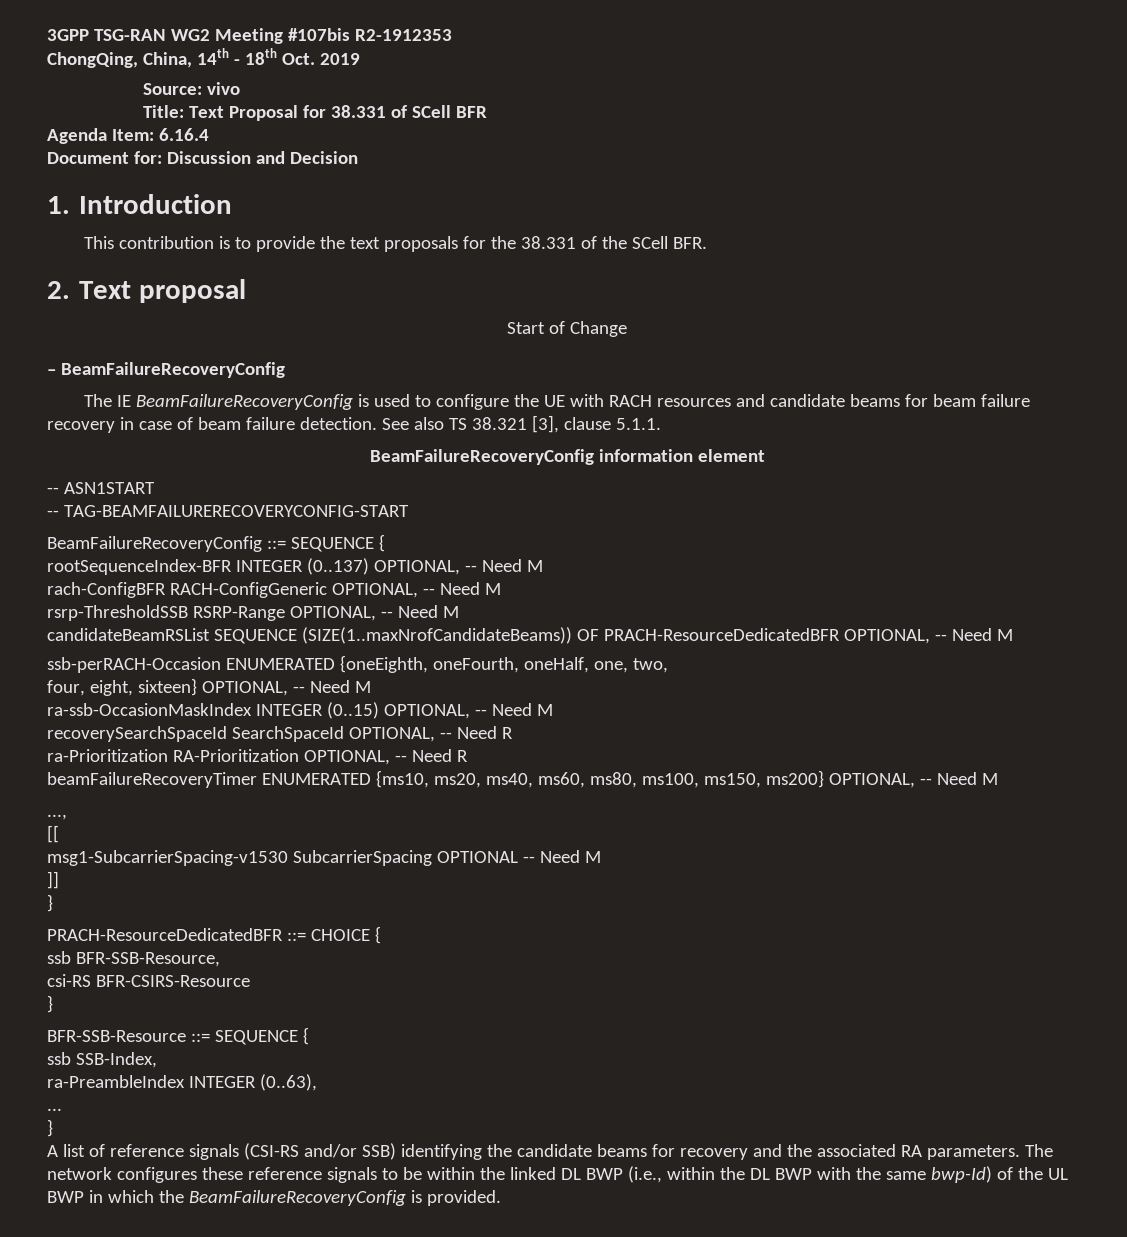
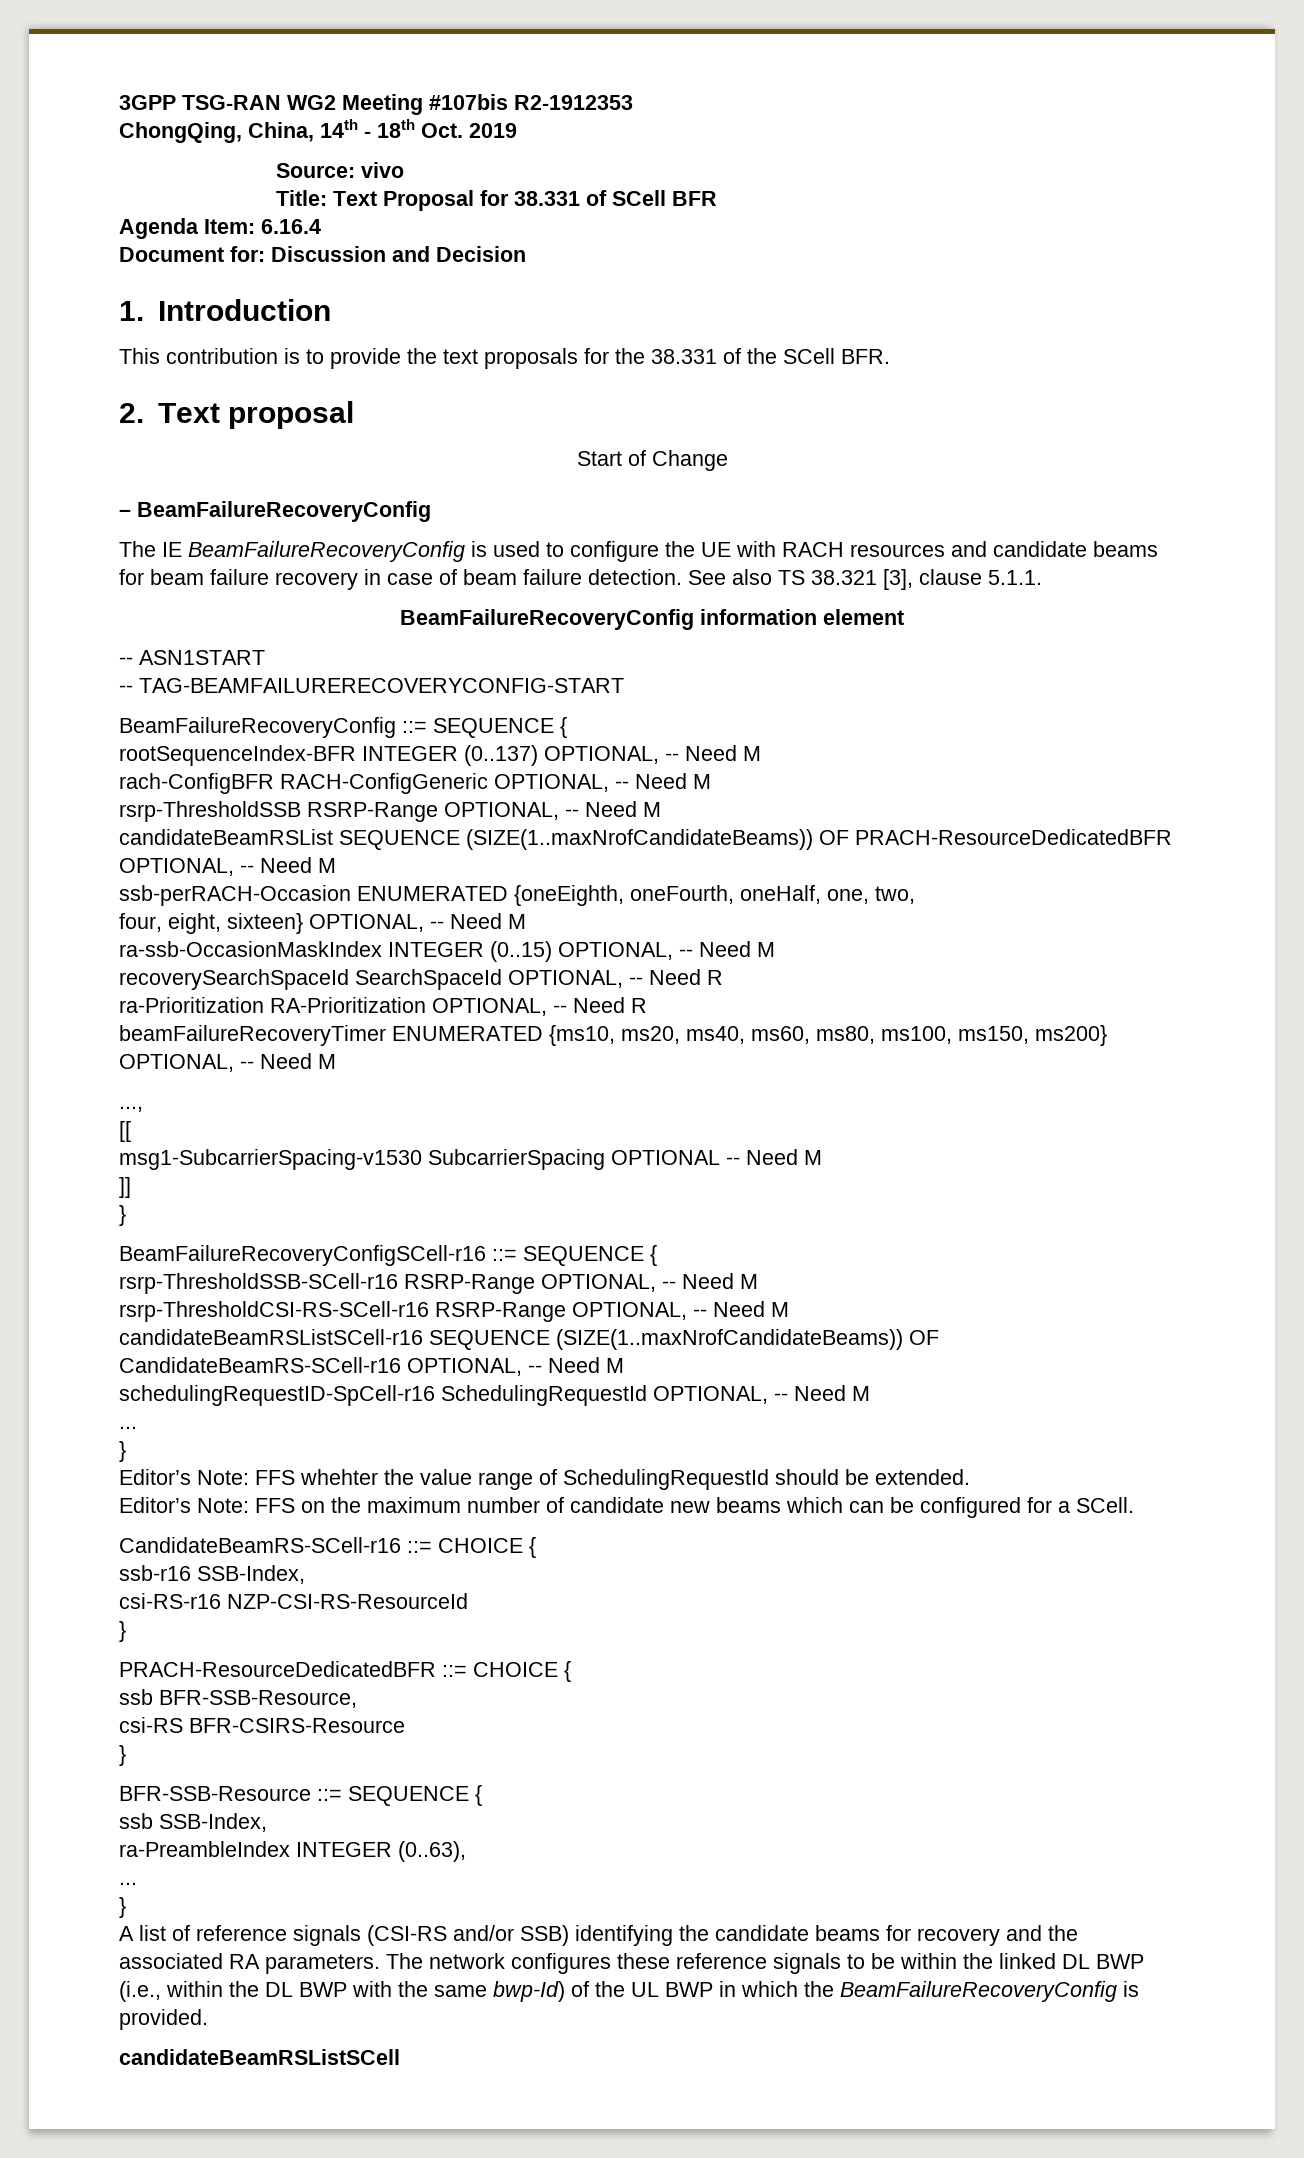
(53, 903) none -> [119,1245,657,1266] [119,1273,758,1294] [119,1301,789,1322] [119,1329,939,1350] [119,1357,624,1376] [119,1385,870,1406] [119,1426,137,1429] [119,1441,126,1462] [119,1469,970,1490] [119,1497,1134,1518] [119,1537,536,1558] [119,1565,305,1584] [119,1593,468,1609] [119,1621,126,1642] // BeamFailureRecoveryConfigSCell-r16 ::= SEQUENCE { // rsrp-ThresholdSSB-SCell-r16 RSRP-Range OPTIONAL, -- Need M // rsrp-ThresholdCSI-RS-SCell-r16 RSRP-Range OPTIONAL, -- Need M // candidateBeamRSListSCell-r16 SEQUENCE (SIZE(1..maxNrofCandidateBeams)) OF CandidateBeamRS-SCell-r16 OPTIONAL, -- Need M // schedulingRequestID-SpCell-r16 SchedulingRequestId OPTIONAL, -- Need M // ... // } // Editor’s Note: FFS whehter the value range of SchedulingRequestId should be extended. // Editor’s Note: FFS on the maximum number of candidate new beams which can be configured for a SCell. // CandidateBeamRS-SCell-r16 ::= CHOICE { // ssb-r16 SSB-Index, // csi-RS-r16 NZP-CSI-RS-ResourceId // }
(501, 1198) none -> [119,2049,400,2065] // candidateBeamRSListSCell

